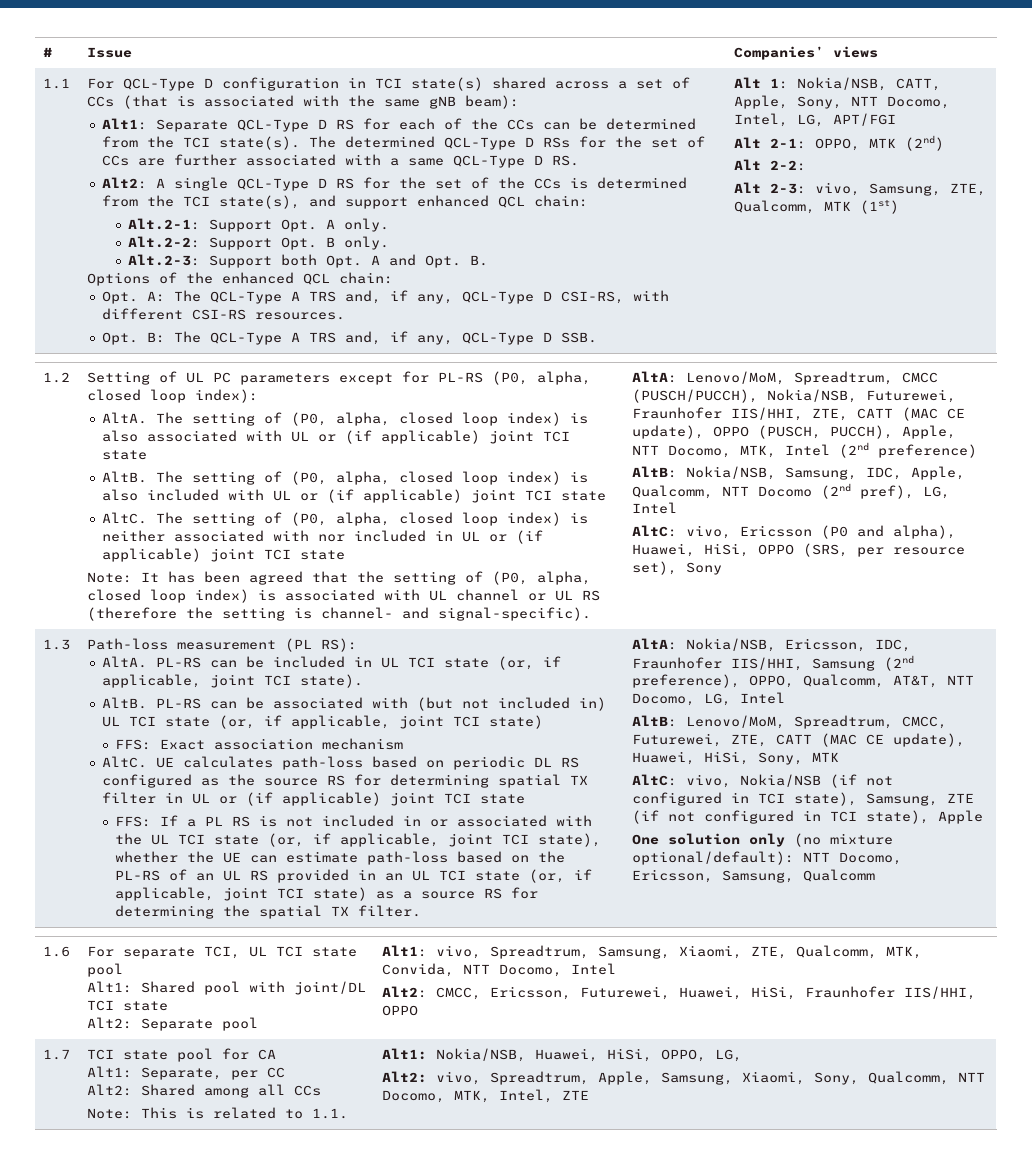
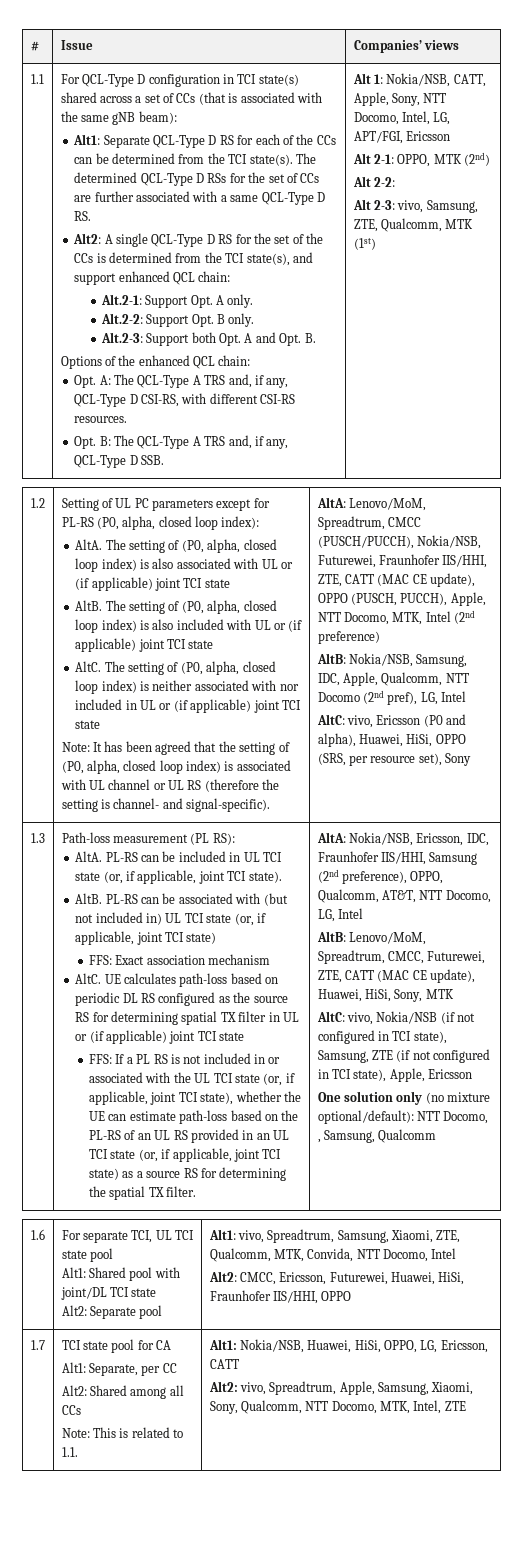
[833,113,897,126] APT/FGI -> [353,131,450,144] APT/FGI, Ericsson
[938,810,984,824] Apple -> [389,1068,472,1082] Apple, Ericsson
[632,869,714,883] Ericsson, -> [317,1139,321,1143] ,
(743, 1055) none -> [440,1340,488,1353] [209,1359,239,1369] Ericsson, CATT

